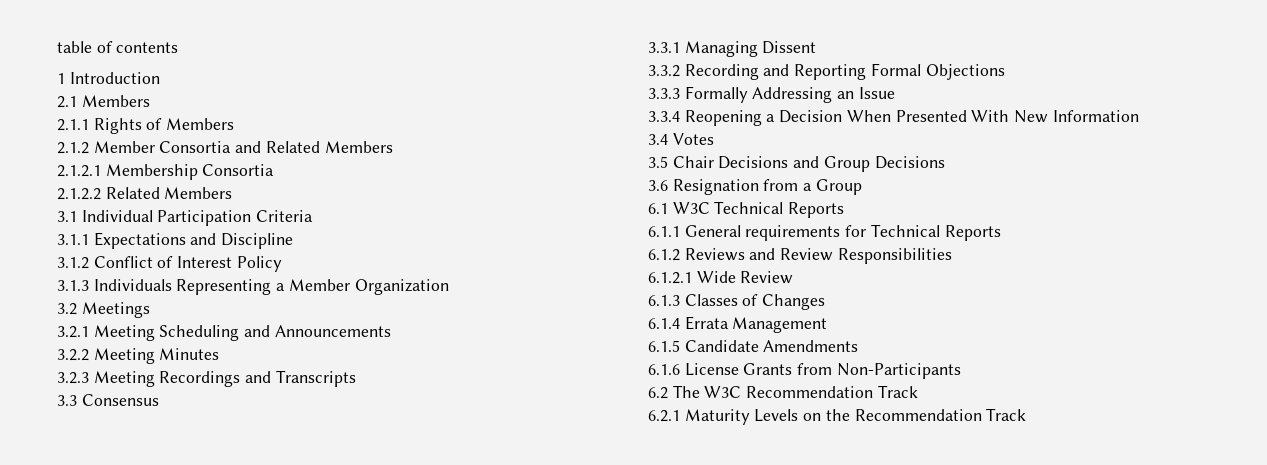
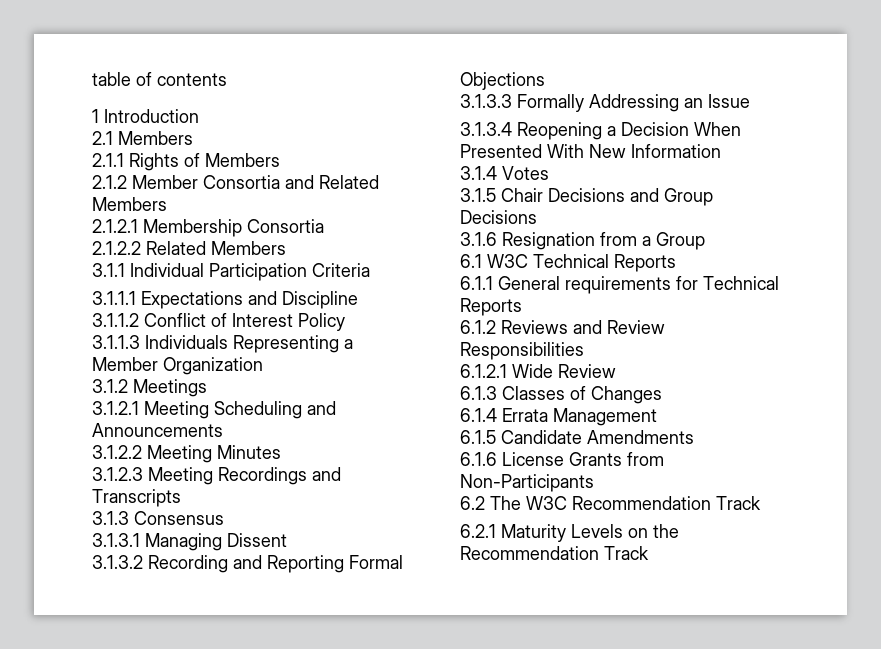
[57,211,77,222] 3.1 -> [92,263,125,277] 3.1.1
[57,234,89,245] 3.1.1 -> [92,291,136,305] 3.1.1.1
[57,257,89,269] 3.1.2 -> [92,313,139,327] 3.1.1.2
[57,280,89,291] 3.1.3 -> [92,335,140,349] 3.1.1.3
[57,303,77,315] 3.2 -> [92,379,128,393] 3.1.2
[57,326,89,338] 3.2.1 -> [92,401,139,415] 3.1.2.1
[57,349,89,361] 3.2.2 -> [92,445,142,459] 3.1.2.2
[57,372,89,384] 3.2.3 -> [92,467,143,481] 3.1.2.3
[57,395,77,406] 3.3 -> [92,511,129,525] 3.1.3
[648,42,680,53] 3.3.1 -> [92,533,140,547] 3.1.3.1
[648,65,680,77] 3.3.2 -> [92,555,143,569] 3.1.3.2
[648,88,680,99] 3.3.3 -> [460,94,512,108] 3.1.3.3
[648,111,680,122] 3.3.4 -> [460,122,512,136] 3.1.3.4
[648,134,668,145] 3.4 -> [460,166,497,180] 3.1.4
[648,156,668,168] 3.5 -> [460,188,496,202] 3.1.5
[648,180,668,191] 3.6 -> [460,232,497,246] 3.1.6

